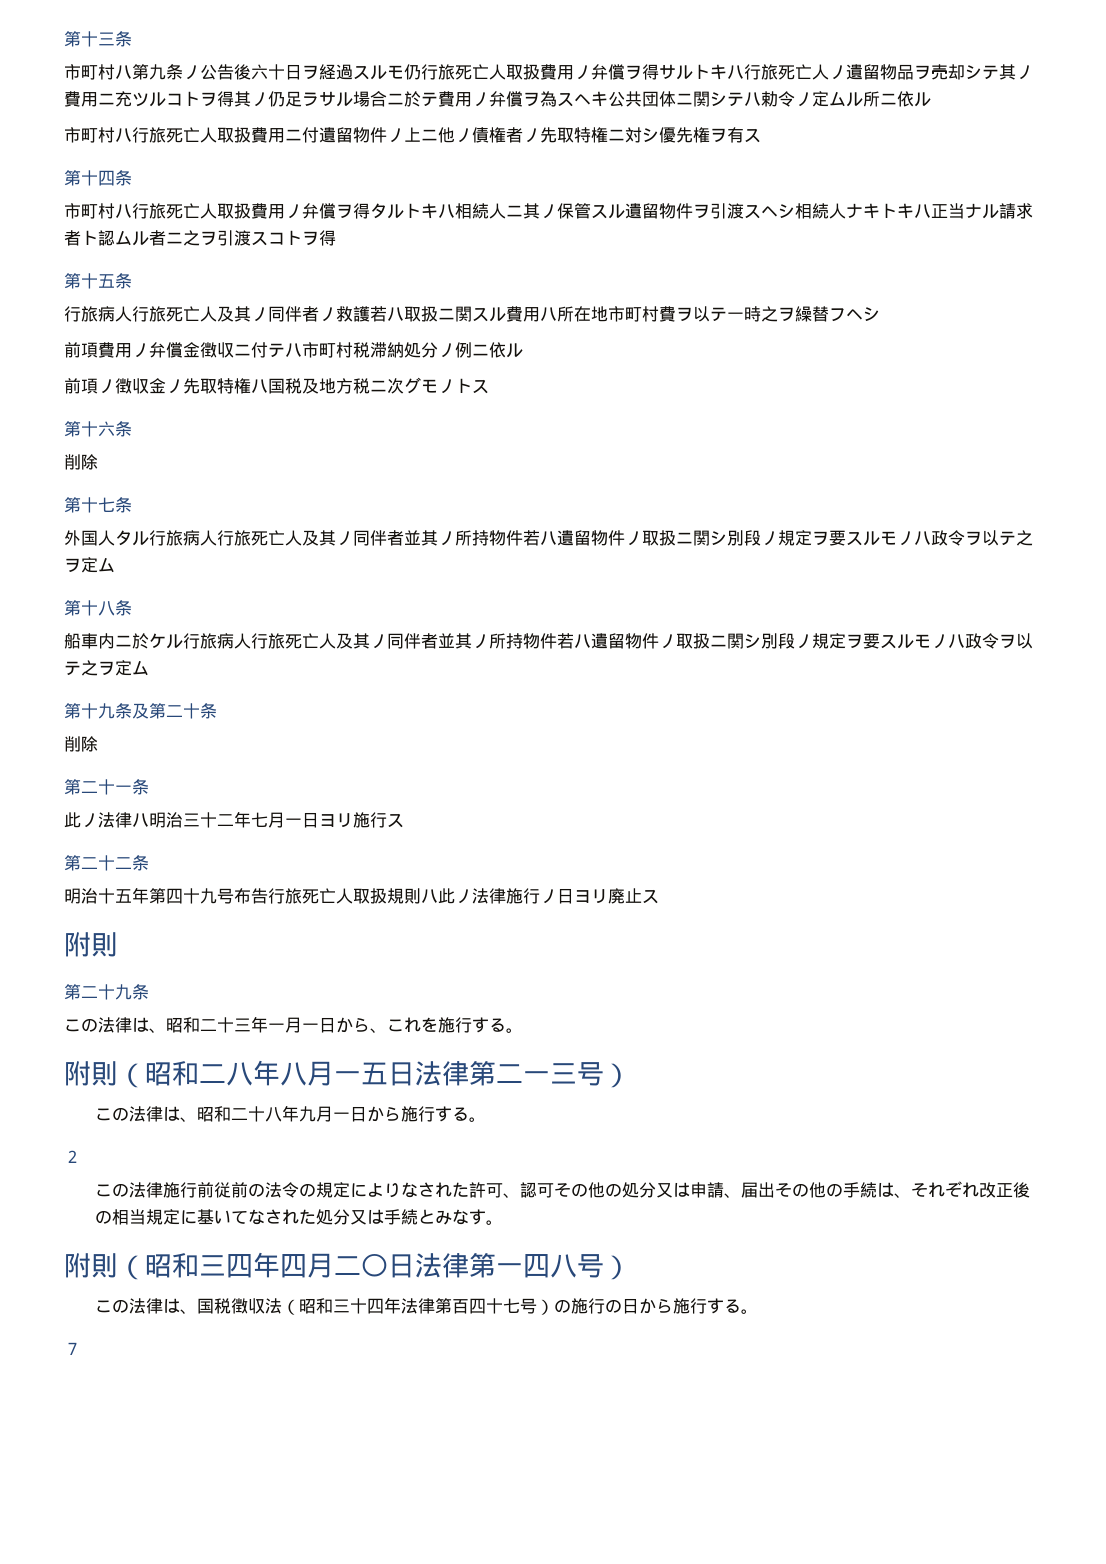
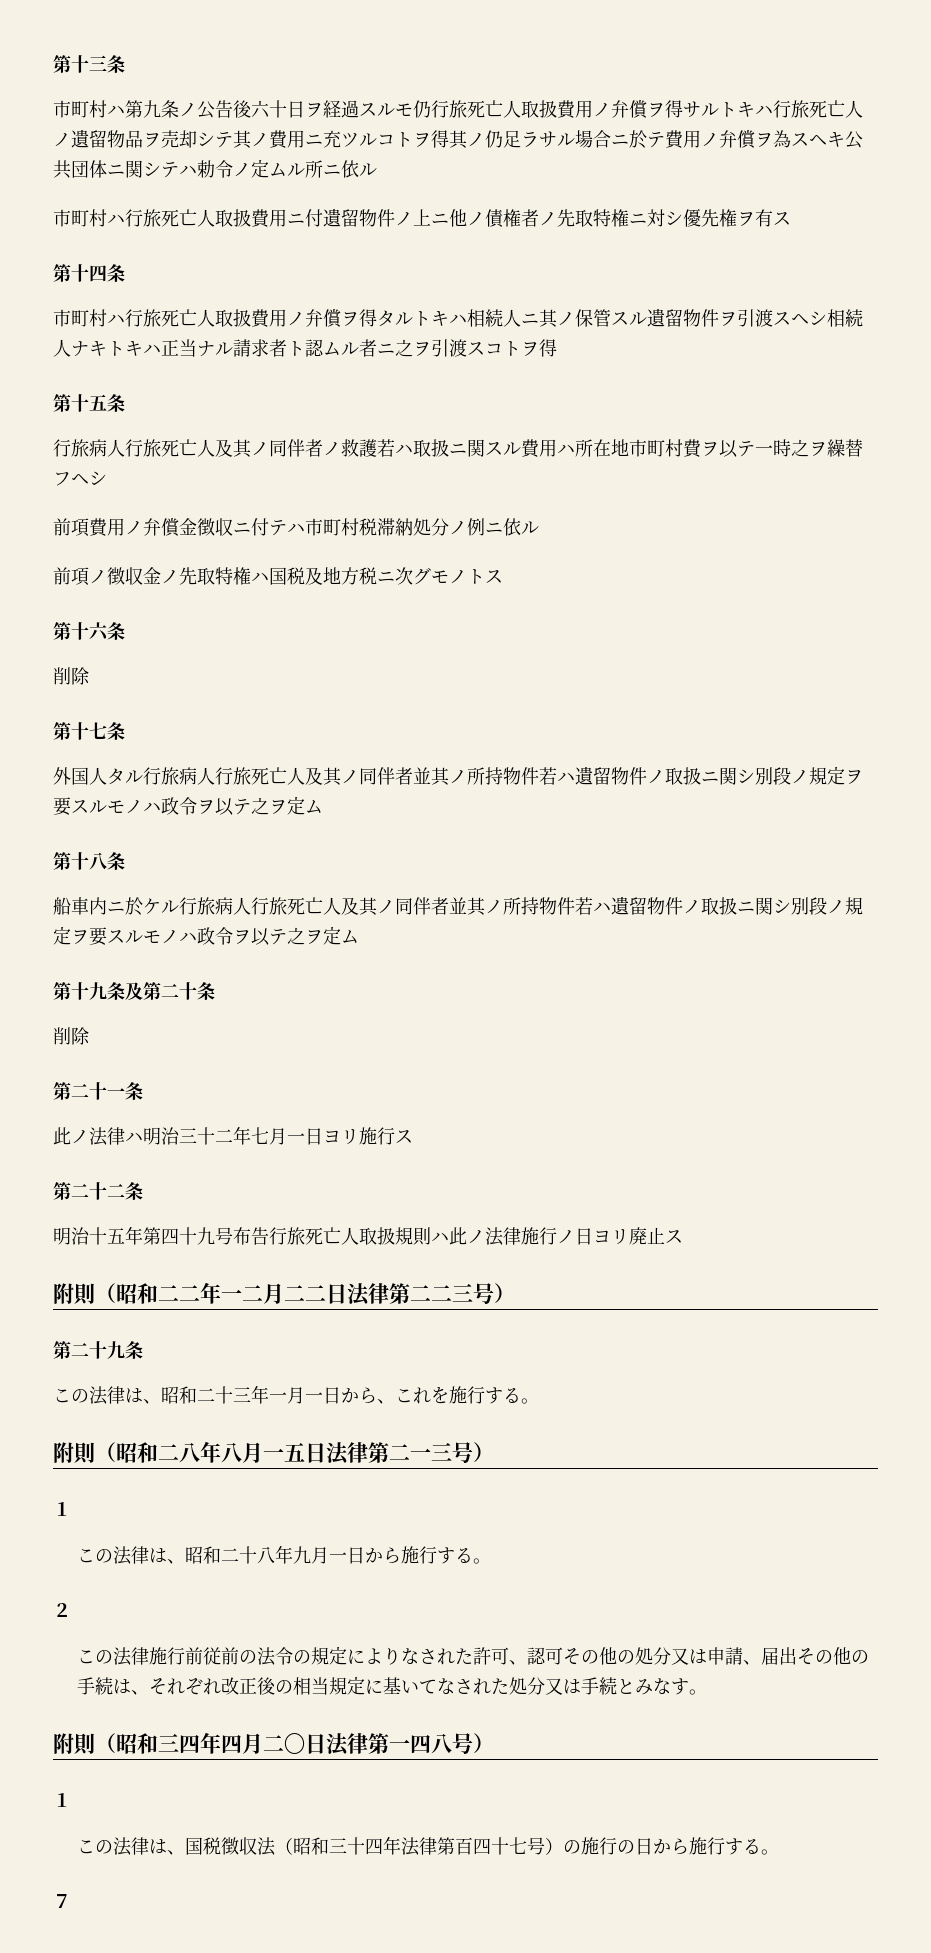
(118, 944) none -> [95,1282,515,1306] （昭和二二年一二月二二日法律第二二三号）
(631, 1075) none -> [53,1502,71,1516] // １
(631, 1267) none -> [53,1793,71,1807] // １

